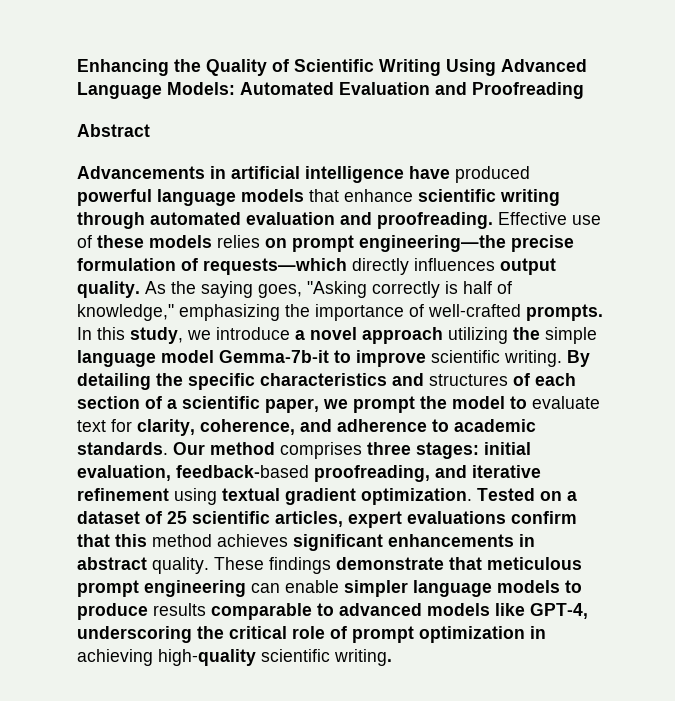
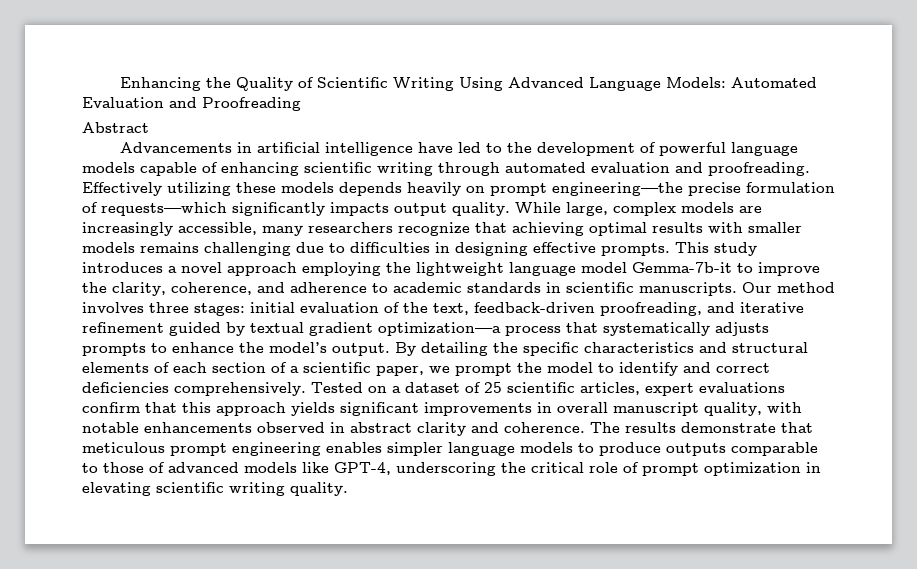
[455,166,530,183] [77,189,413,206] produced powerful language models that enhance -> [457,142,798,156] [82,162,299,176] led to the development of powerful language models capable of enhancing
[498,212,601,225] [77,235,260,248] Effective use of these models relies -> [82,182,461,196] Effectively utilizing these models depends heavily
[352,258,556,275] [77,281,512,298] [77,304,603,321] [77,327,597,344] directly influences output quality. As the saying goes, "Asking correctly is half of knowledge," emphasizing the importance of well-crafted prompts. In this study, we introduce a novel approach utilizing the simple -> [232,202,762,216] [82,222,802,236] [82,242,757,256] [82,262,504,276] significantly impacts output quality. While large, complex models are increasingly accessible, many researchers recognize that achieving optimal results with smaller models remains challenging due to difficulties in designing effective prompts. This study introduces a novel approach employing the lightweight
[431,350,562,367] scientific writing. -> [82,282,835,296] [82,302,804,316] [82,322,769,336] [82,342,390,356] the clarity, coherence, and adherence to academic standards in scientific manuscripts. Our method involves three stages: initial evaluation of the text, feedback-driven proofreading, and iterative refinement guided by textual gradient optimization—a process that systematically adjusts prompts to enhance the model’s output.
[429,374,508,386] structures -> [732,342,808,353] [82,362,149,373] structural elements
[532,396,600,409] [77,419,536,436] [77,442,531,459] [77,465,541,482] [77,488,472,505] evaluate text for clarity, coherence, and adherence to academic standards. Our method comprises three stages: initial evaluation, feedback-based proofreading, and iterative refinement using textual gradient optimization. -> [619,362,770,376] [82,382,306,396] identify and correct deficiencies comprehensively.
[152,534,535,551] [77,557,331,574] method achieves significant enhancements in abstract quality. These findings -> [216,402,802,416] [82,422,676,436] approach yields significant improvements in overall manuscript quality, with notable enhancements observed in abstract clarity and coherence. The results
[251,580,339,593] can enable -> [326,442,382,453] enables
[153,603,206,616] results -> [666,443,726,456] outputs
(334, 609) none -> [103,462,165,473] those of
[77,649,392,666] achieving high-quality scientific writing. -> [82,482,348,496] elevating scientific writing quality.

